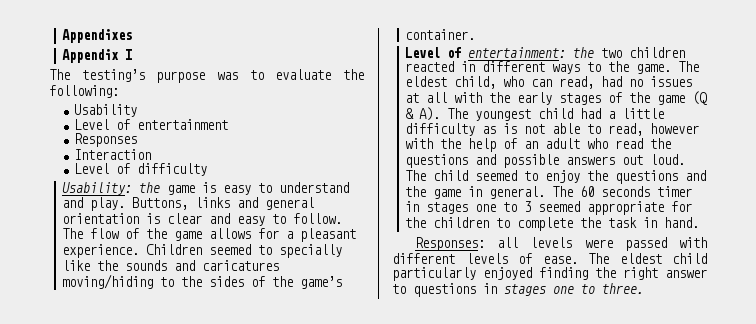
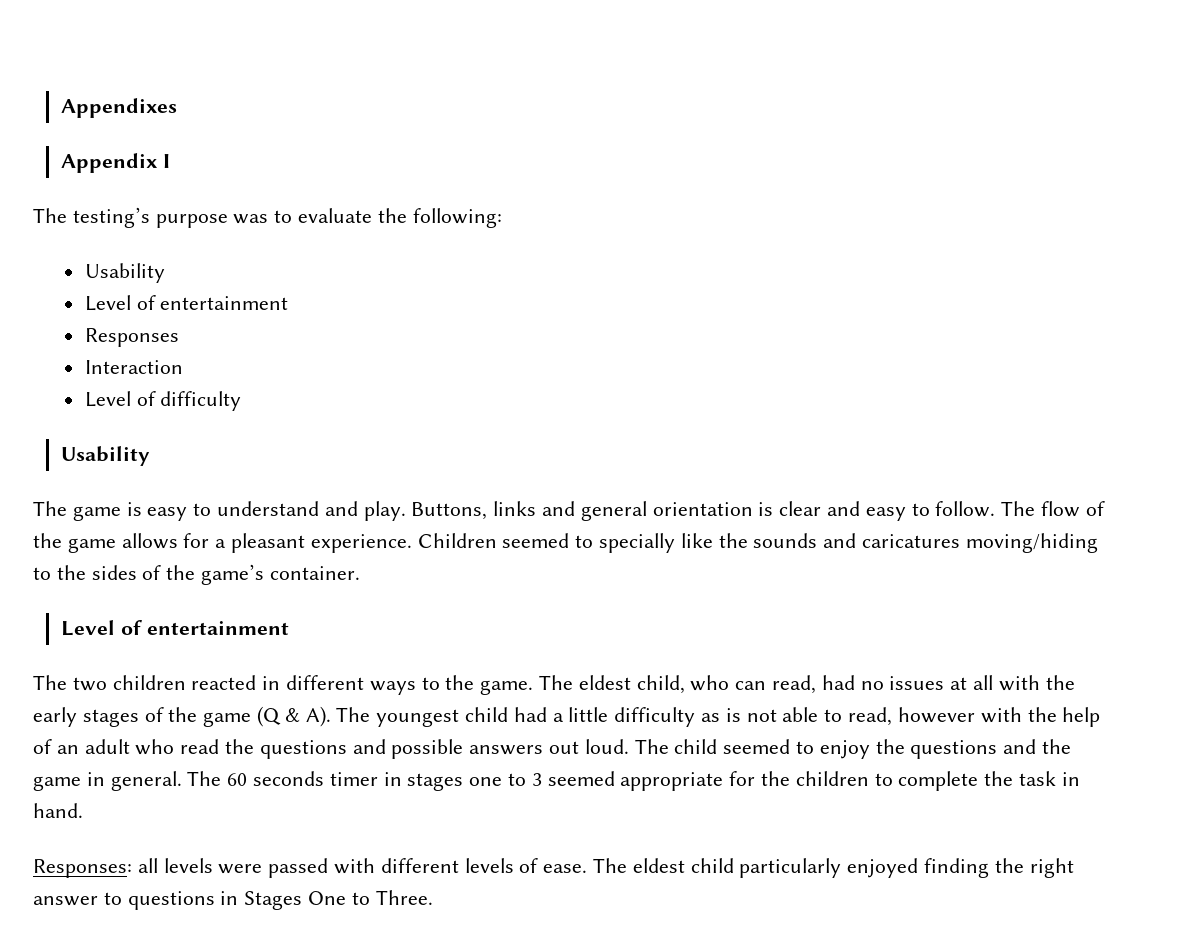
[61,182,160,195] Usability: the -> [61,446,151,466] [33,501,67,516] Usability // The
[467,47,594,58] entertainment: the -> [146,621,289,635] [33,675,67,690] entertainment // The
[504,283,644,296] stages one to three. -> [244,890,433,910] Stages One to Three.

